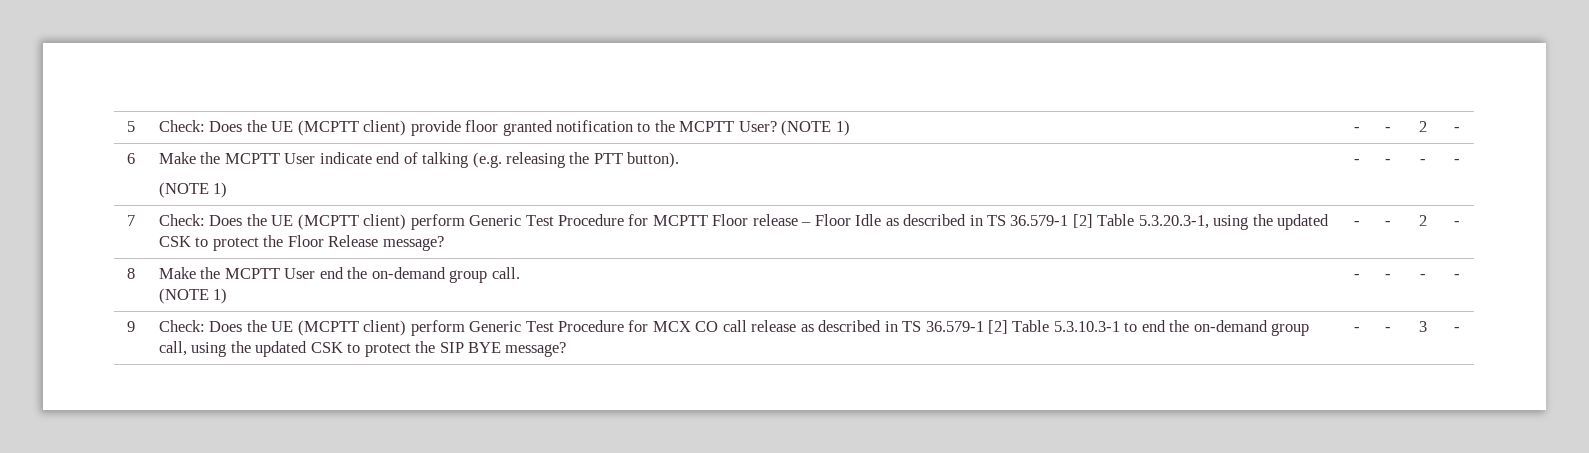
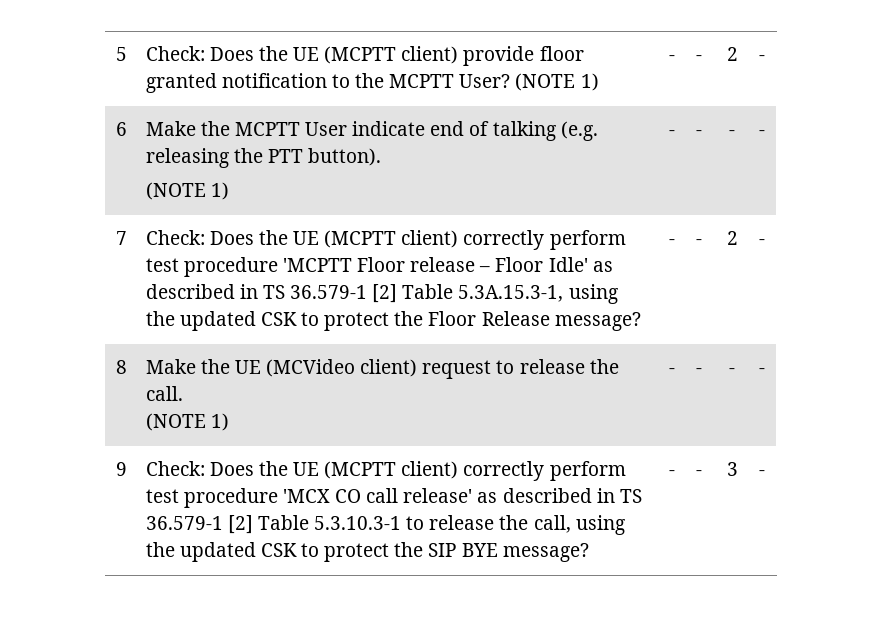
[410,214,708,230] perform Generic Test Procedure for MCPTT -> [463,230,626,250] [145,257,352,277] correctly perform test procedure 'MCPTT
[855,214,1209,229] Idle as described in TS 36.579-1 [2] Table 5.3.20.3-1, -> [548,257,613,272] [145,284,564,303] Idle' as described in TS 36.579-1 [2] Table 5.3A.15.3-1,
[224,267,488,283] MCPTT User end the on-demand group -> [234,359,619,379] UE (MCVideo client) request to release the
[410,320,691,336] perform Generic Test Procedure for MCX -> [463,461,626,481] [145,488,330,508] correctly perform test procedure 'MCX
[751,320,797,332] release -> [403,488,473,503] release'
[1141,320,1310,336] end the on-demand group -> [429,515,529,530] release the

